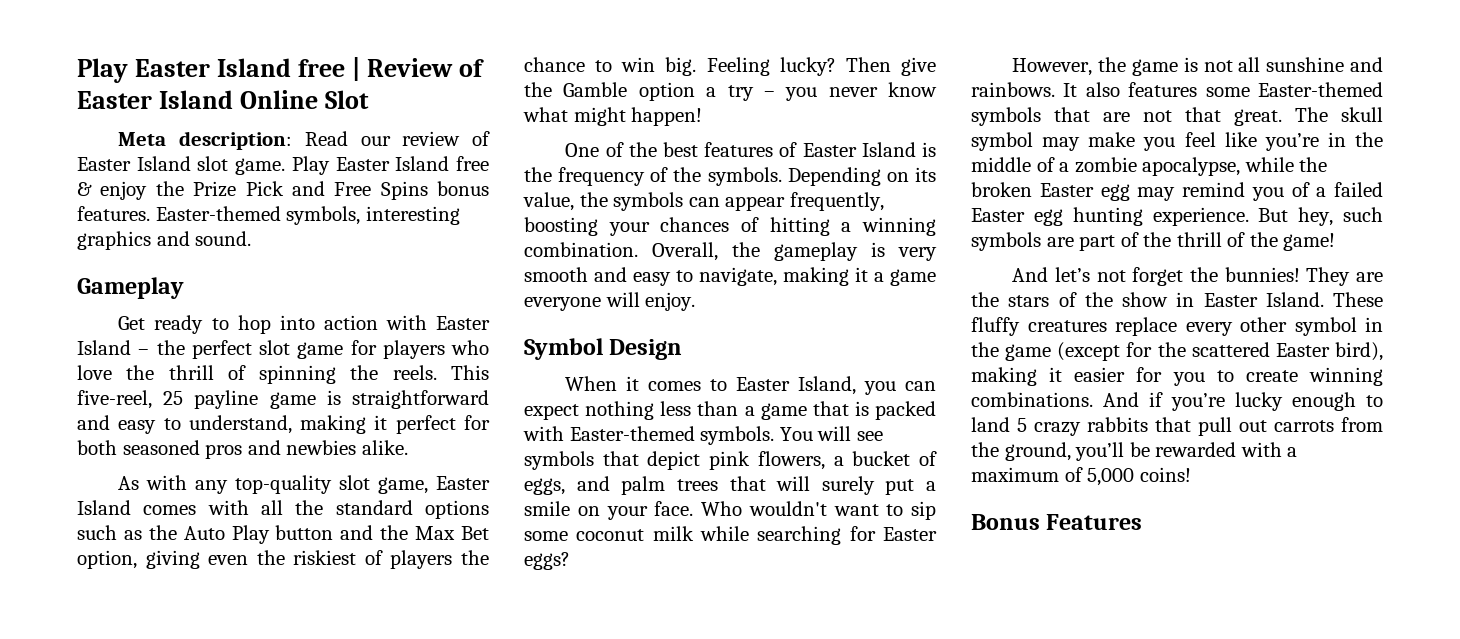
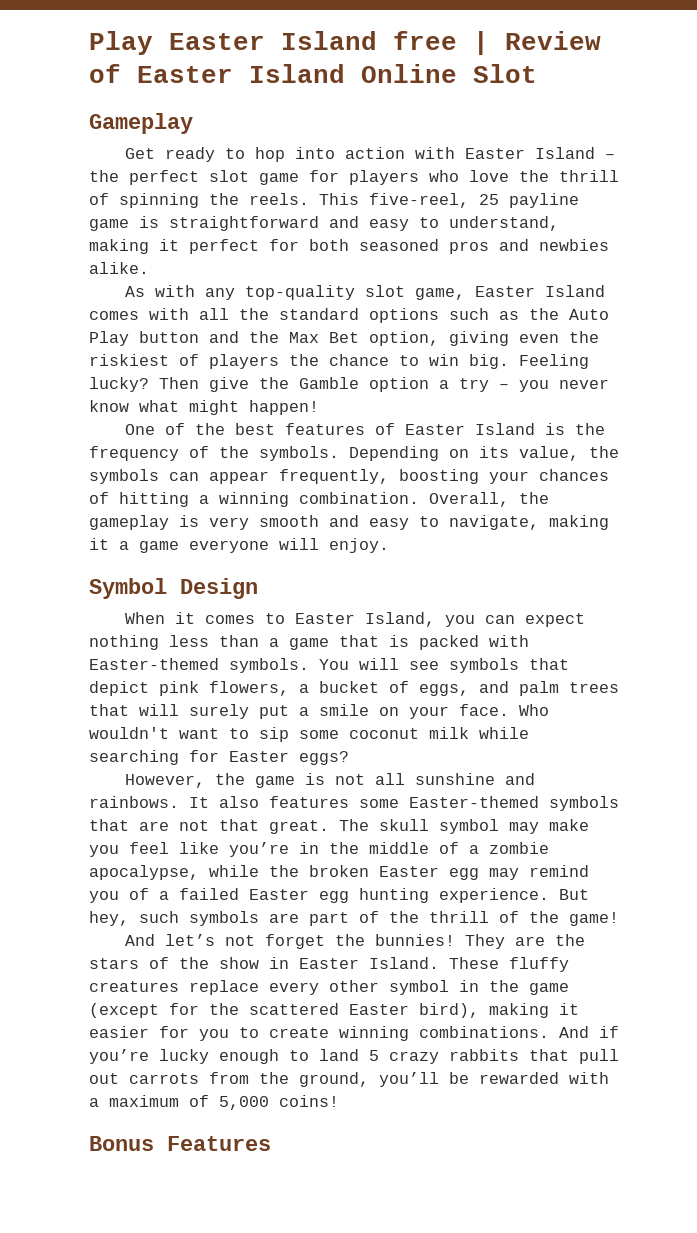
[118,131,491,150] [77,156,490,175] [77,181,489,200] [77,206,460,225] [77,231,252,250] // Meta description: Read our review of Easter Island slot game. Play Easter Island free & enjoy the Prize Pick and Free Spins bonus features. Easter-themed symbols, interesting graphics and sound. -> (537, 73) none

